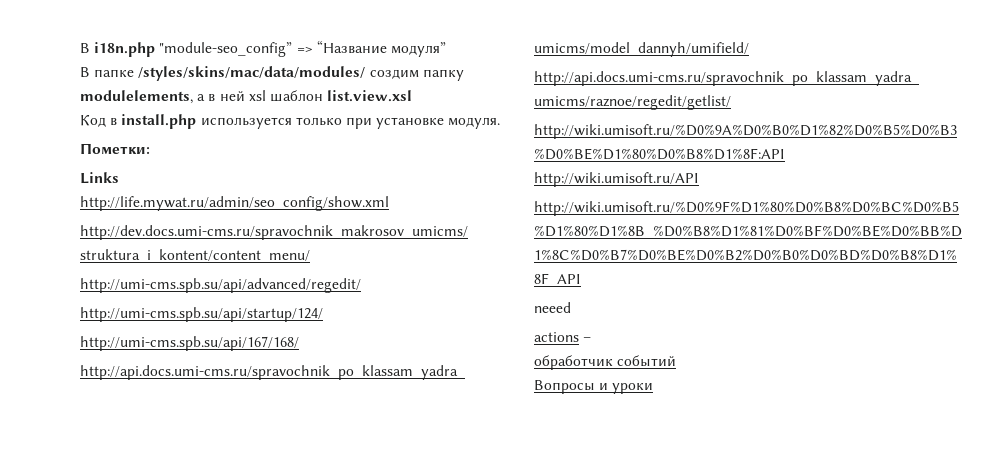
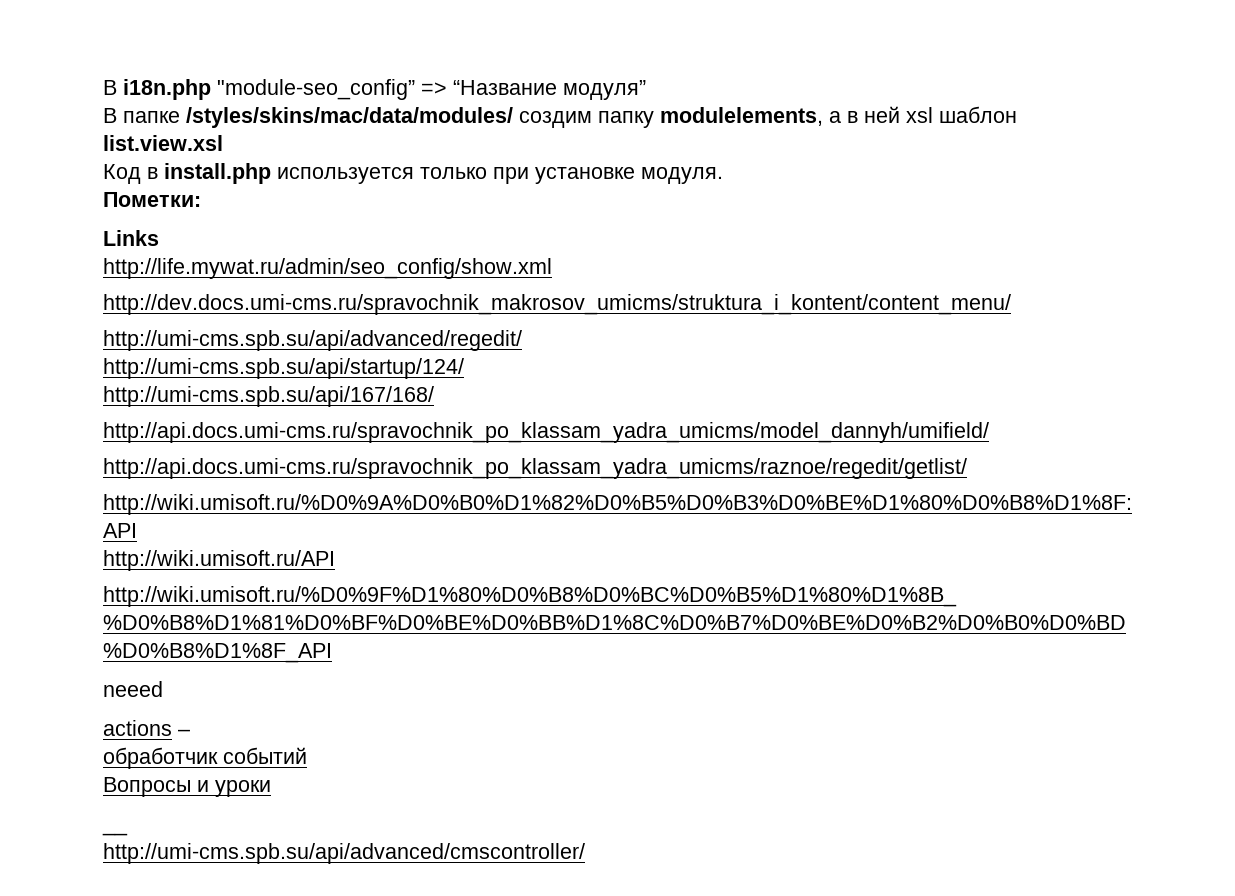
(654, 388) none -> [102,831,128,836] [103,843,585,864] // __ // http://umi-cms.spb.su/api/advanced/cmscontroller/

